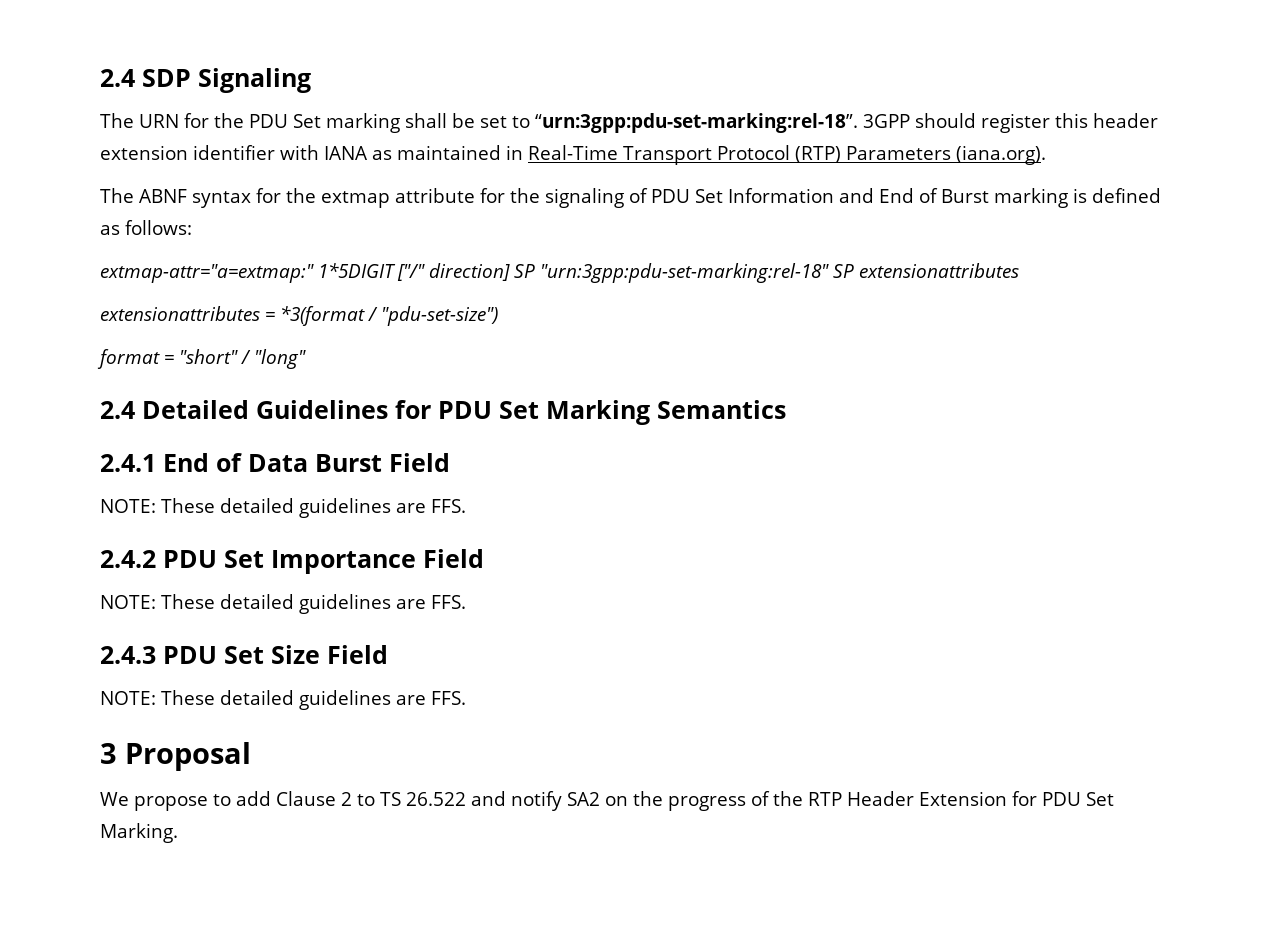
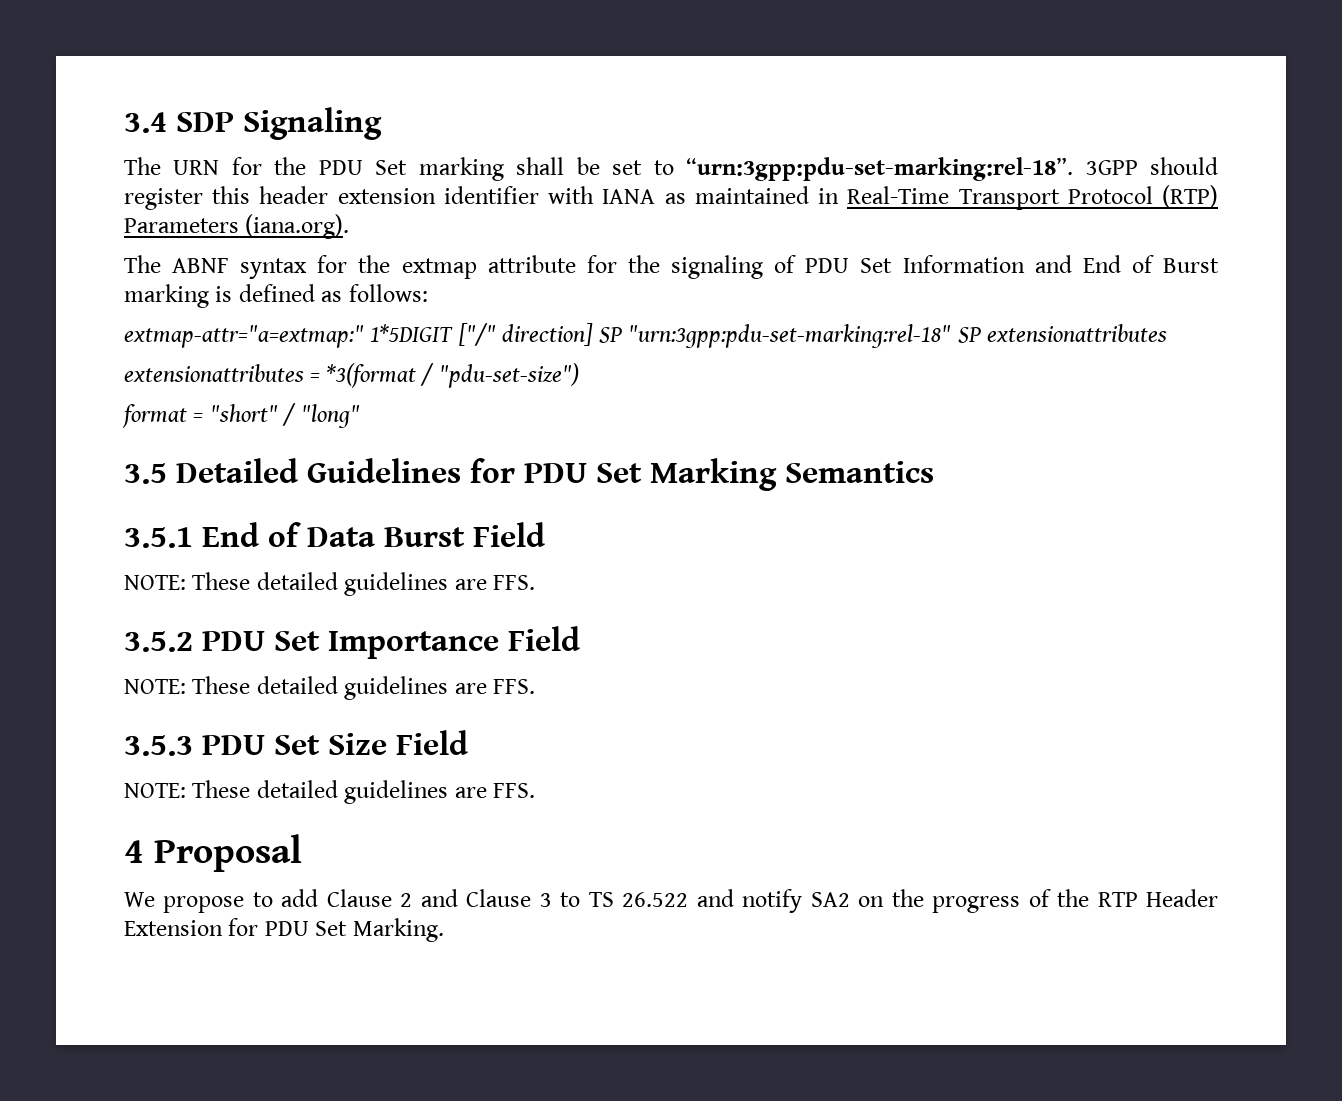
[100,69,135,87] 2.4 -> [124,112,167,133] 3.4
[100,401,135,419] 2.4 -> [124,463,167,484] 3.5
[100,454,156,472] 2.4.1 -> [124,527,193,548] 3.5.1
[100,550,156,568] 2.4.2 -> [124,631,193,652] 3.5.2
[100,646,156,664] 2.4.3 -> [124,735,193,756] 3.5.3
[100,743,117,764] 3 -> [124,840,144,863] 4
(352, 799) none -> [420,889,552,907] and Clause 3

